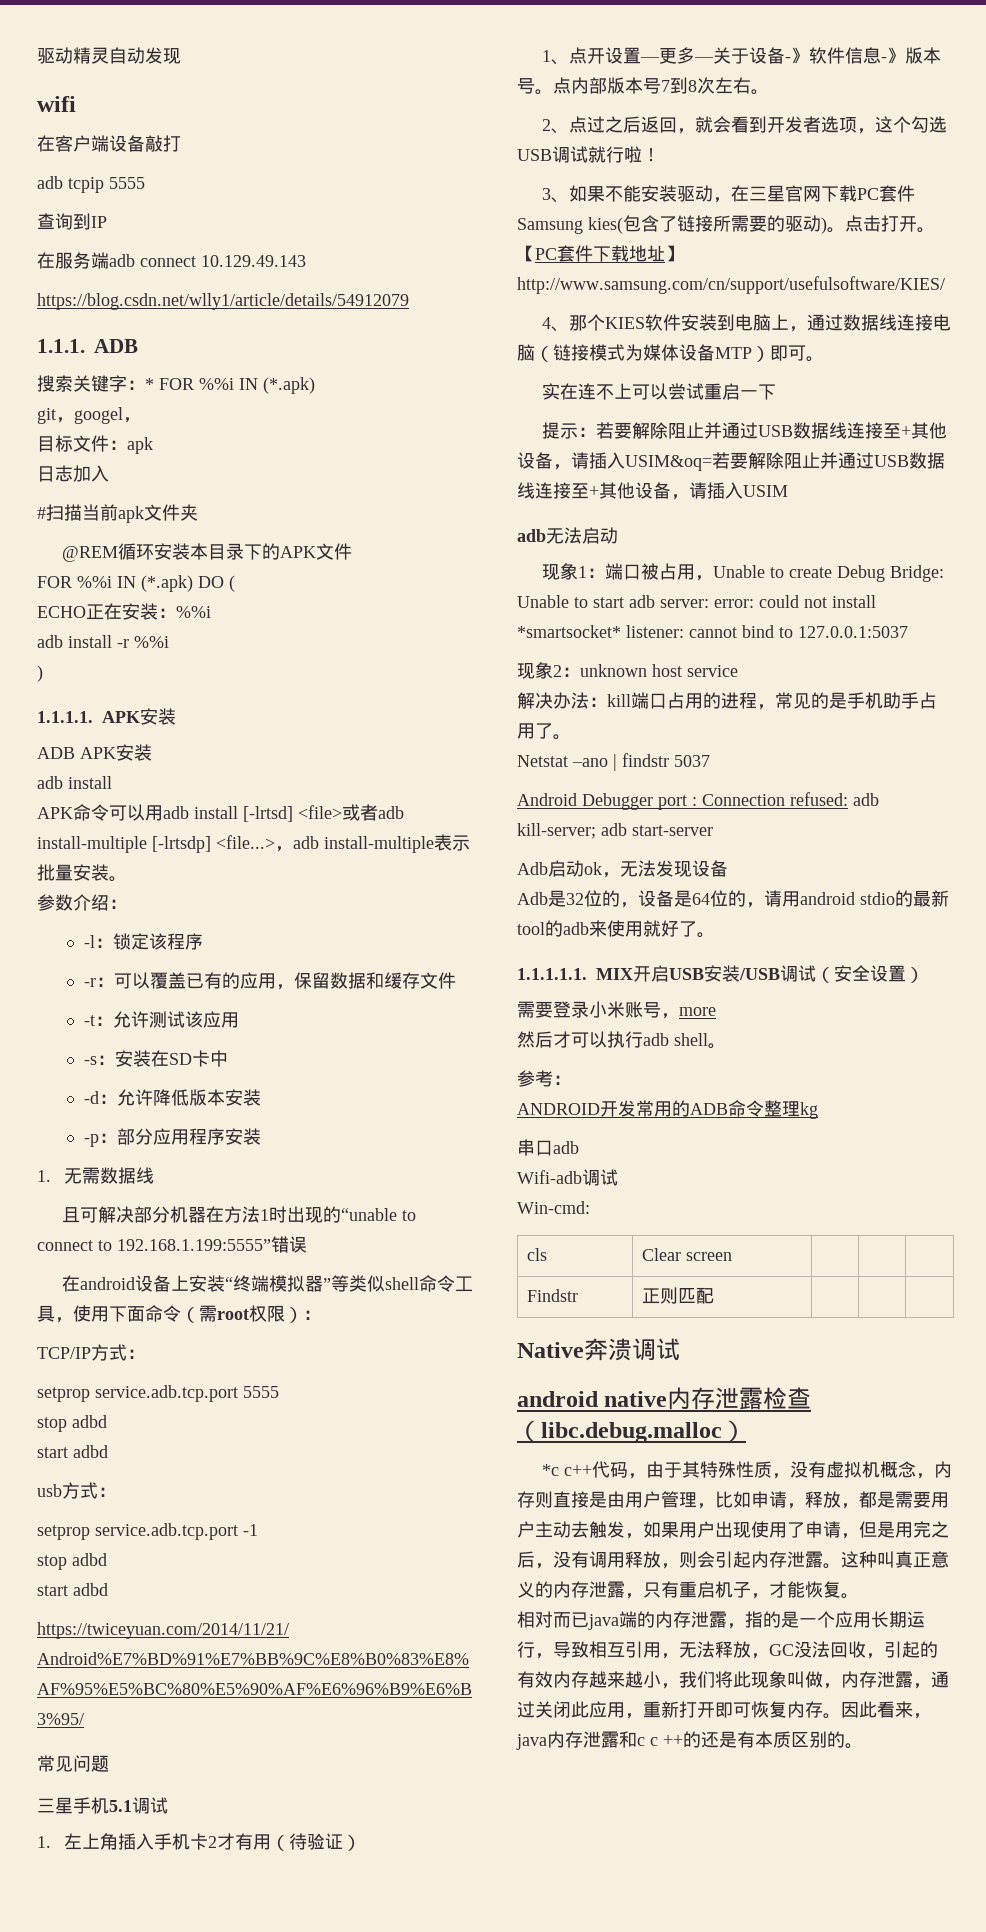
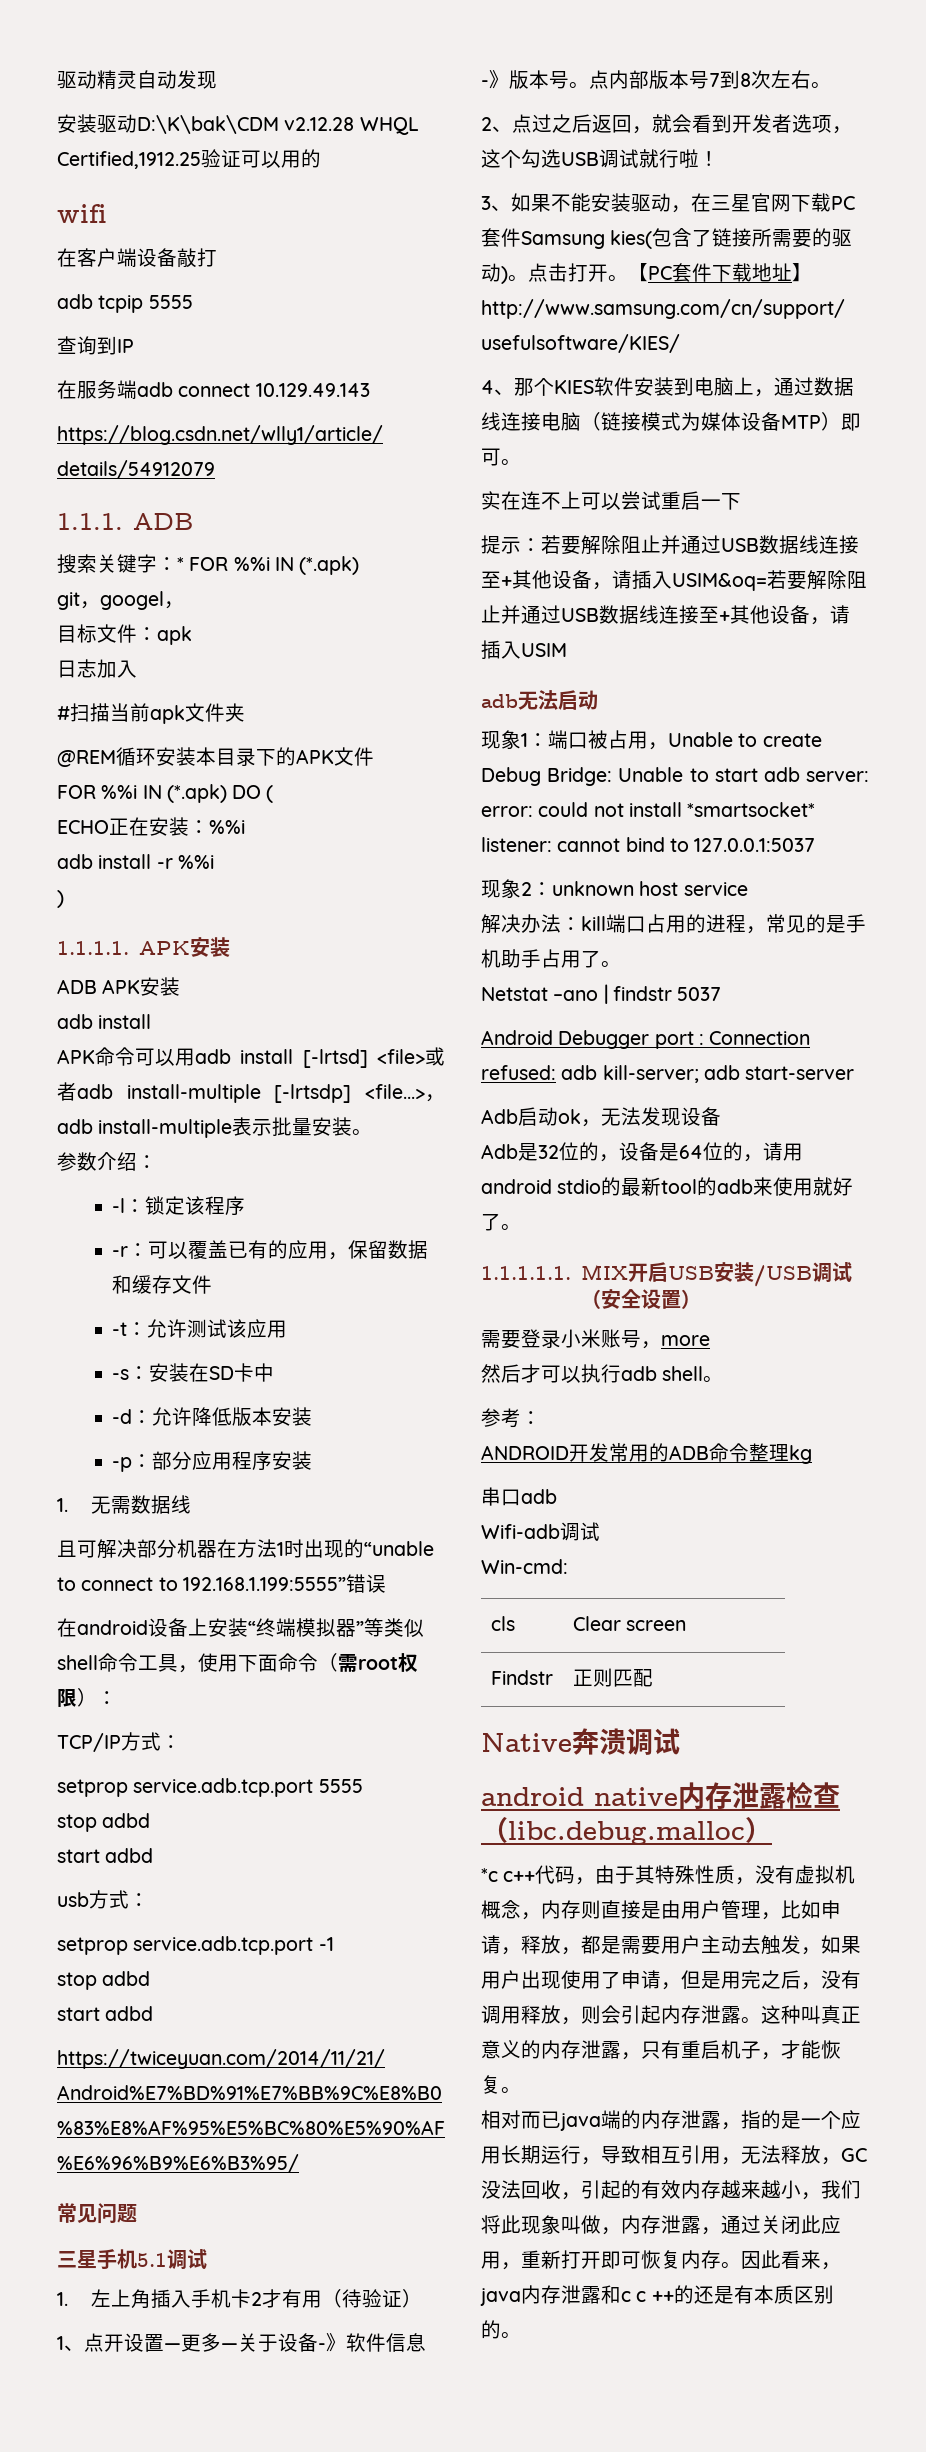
(181, 56) none -> [57,114,419,135] [57,149,321,169] // 安装驱动D:\K\bak\CDM v2.12.28 WHQL Certified,1912.25验证可以用的

